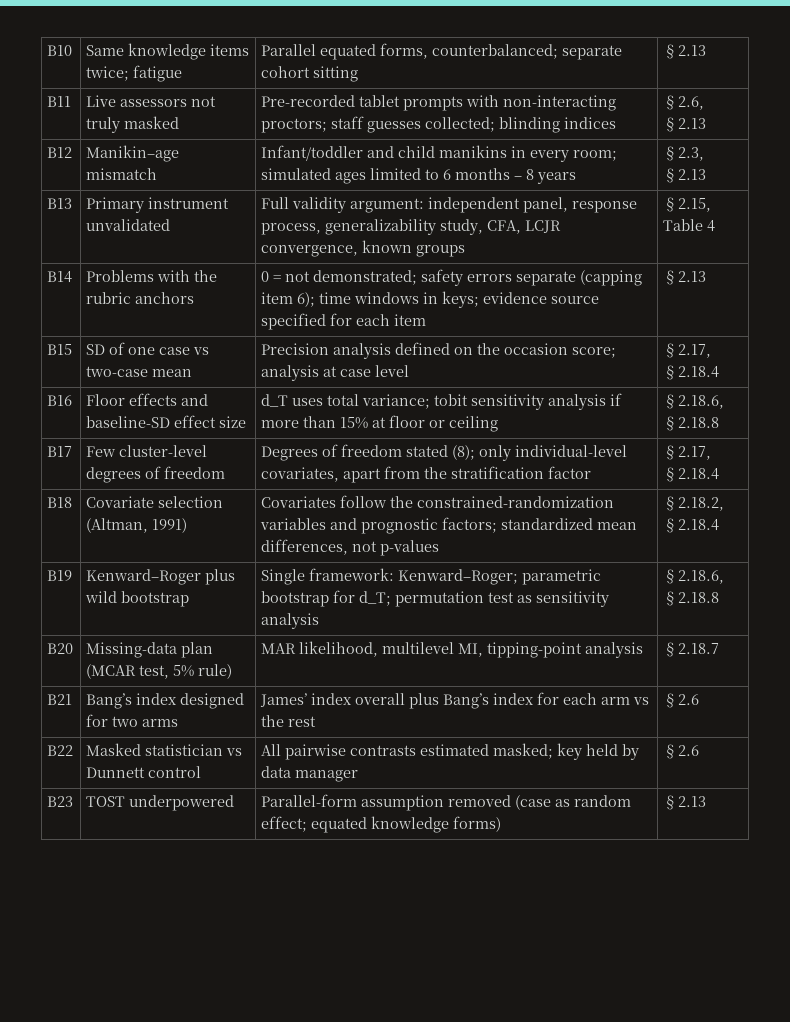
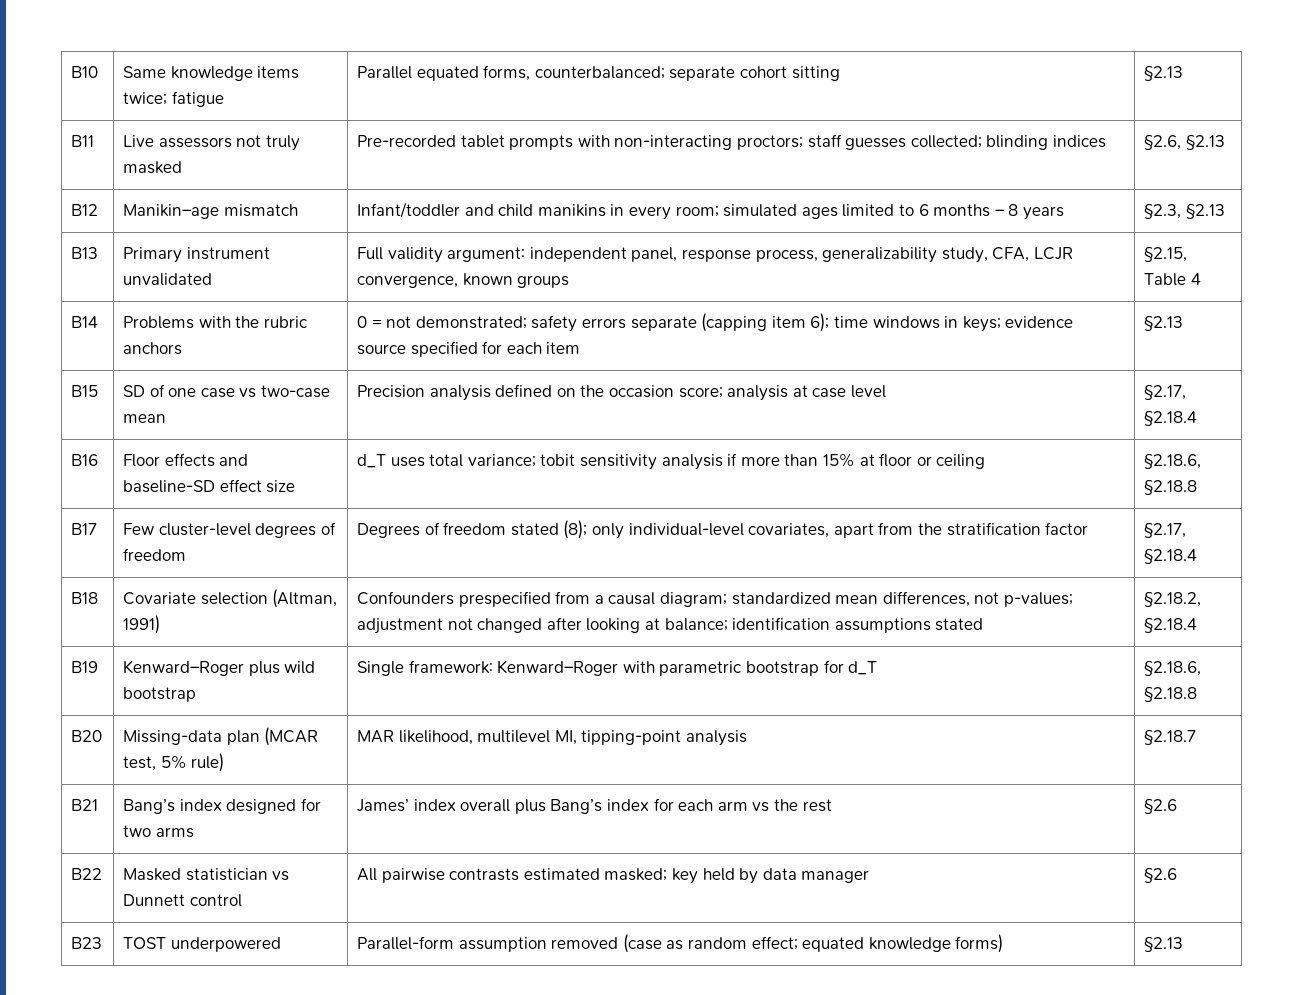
[261,495,615,508] [260,517,638,534] [261,539,440,556] Covariates follow the constrained-randomization variables and prognostic factors; standardized mean differences, not p-values -> [357,591,1074,607] [357,617,984,634] Confounders prespecified from a causal diagram; standardized mean differences, not p-values; adjustment not changed after looking at balance; identification assumptions stated
[398,569,519,585] Kenward–Roger; -> [497,660,655,676] Kenward–Roger with
[359,591,610,607] [261,613,320,629] d_T; permutation test as sensitivity analysis -> [848,661,878,675] d_T

